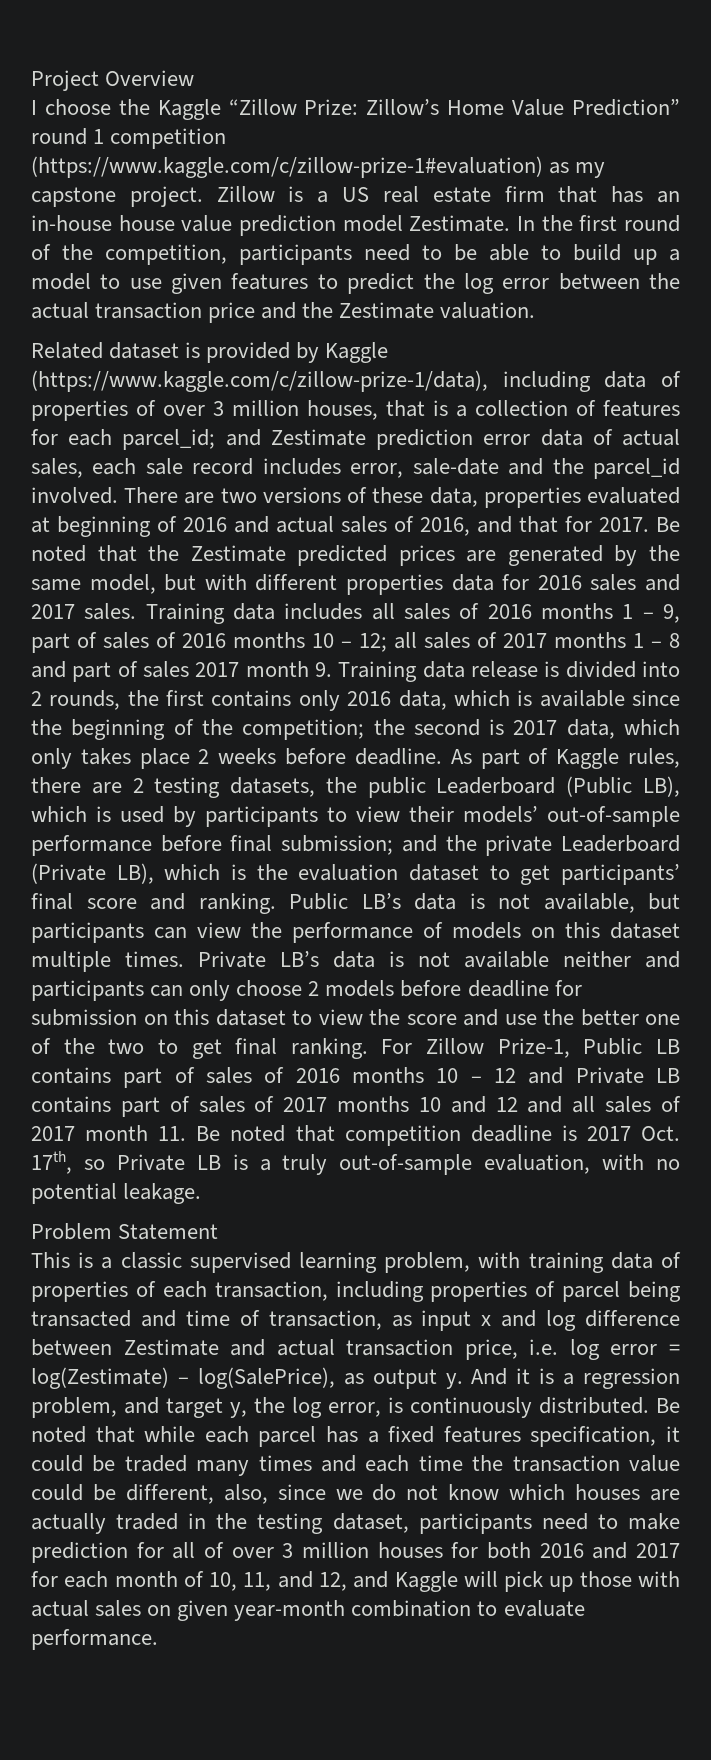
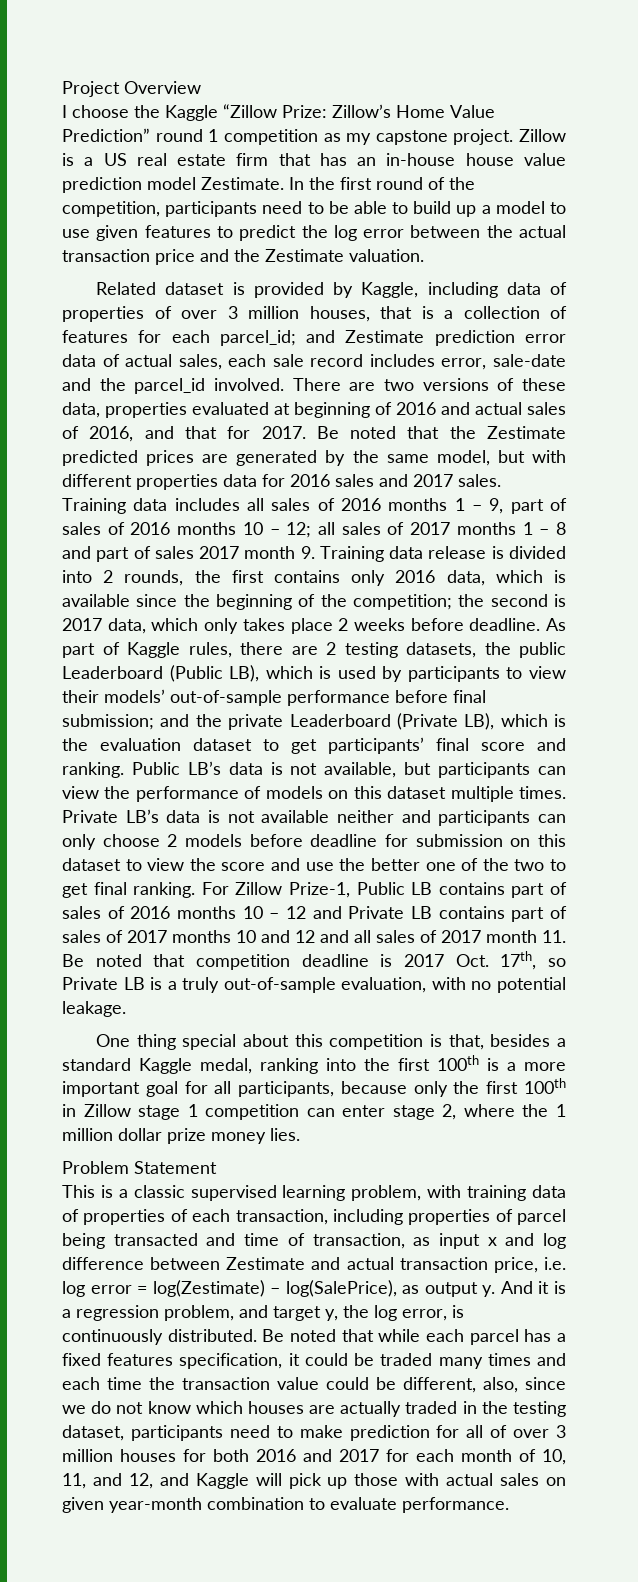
[31,156,543,178] (https://www.kaggle.com/c/zillow-prize-1#evaluation) -> (318, 137) none
[325,342,389,363] [31,370,488,392] Kaggle (https://www.kaggle.com/c/zillow-prize-1/data), -> [361,282,419,298] Kaggle,
(202, 1193) none -> [96,1034,566,1050] [62,1055,566,1074] [62,1078,566,1097] [62,1104,566,1120] [62,1128,300,1144] // One thing special about this competition is that, besides a standard Kaggle medal, ranking into the first 100th is a more important goal for all participants, because only the first 100th in Zillow stage 1 competition can enter stage 2, where the 1 million dollar prize money lies.

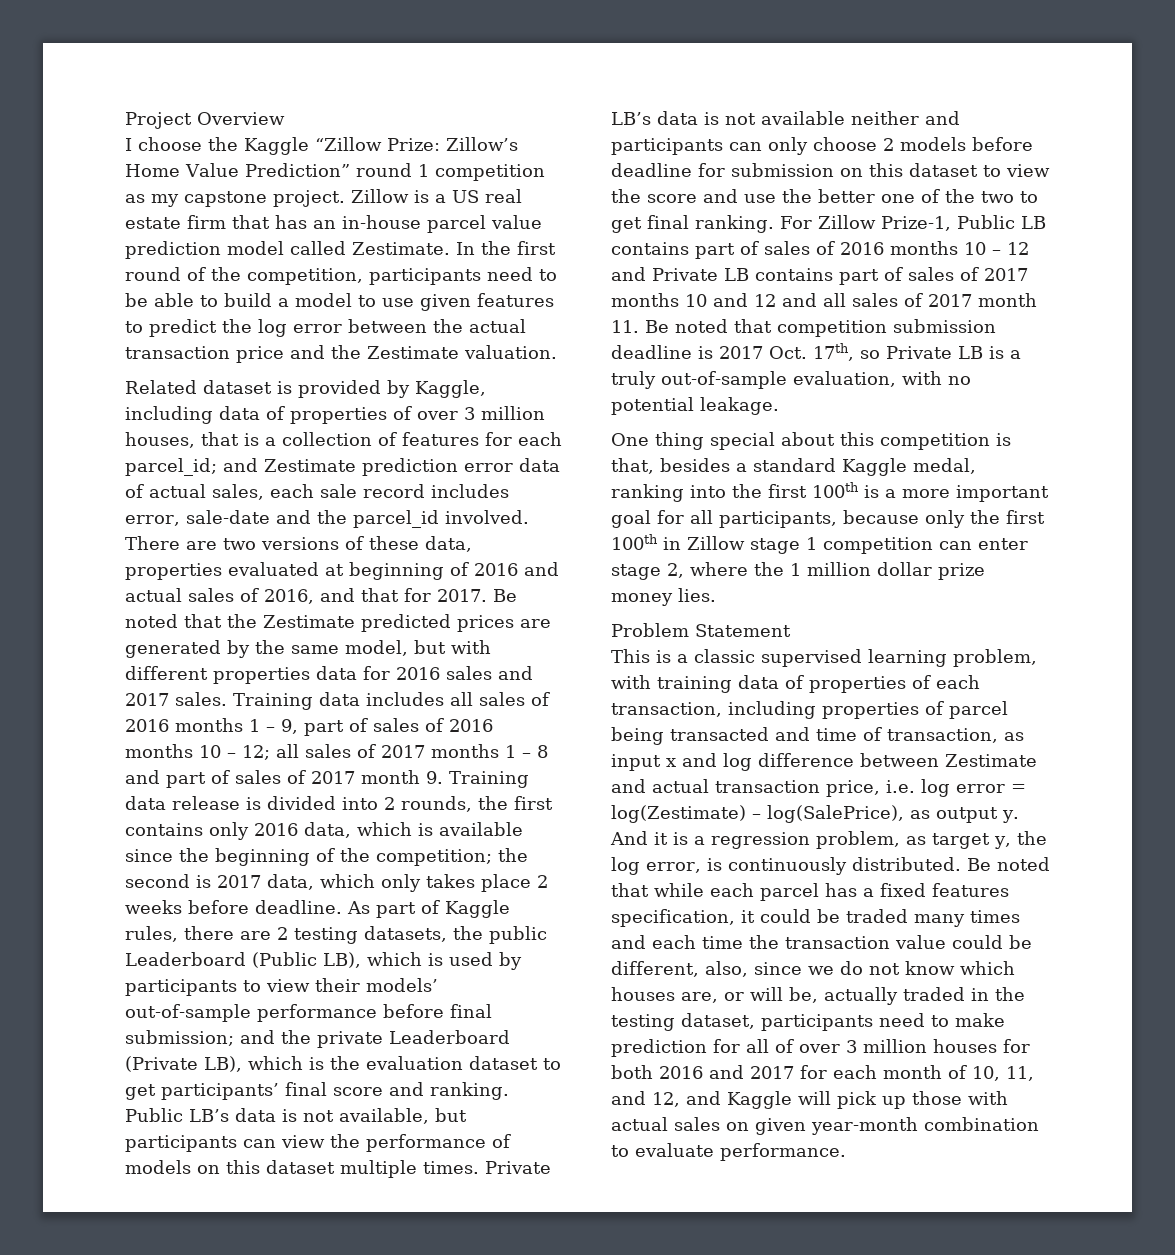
[465,153,514,166] house -> [427,215,486,233] parcel
(196, 183) none -> [290,241,346,255] called
[456,205,477,217] up -> (272, 300) none
(194, 552) none -> [287,770,306,784] of
(290, 962) none -> [893,319,996,333] submission
[239,1305,268,1318] and -> [906,836,926,845] as
[309,1405,336,1414] are -> [681,987,818,1003] are, or will be,

